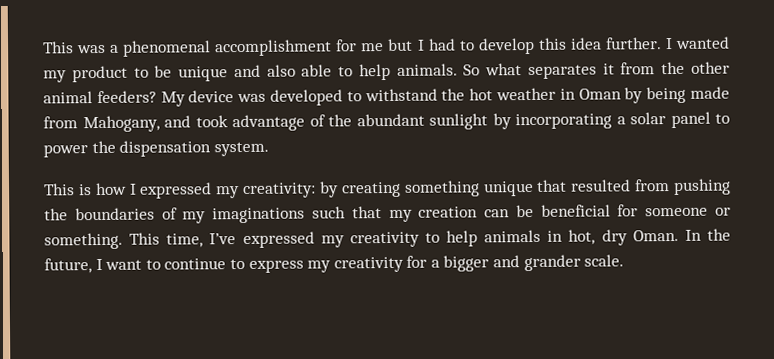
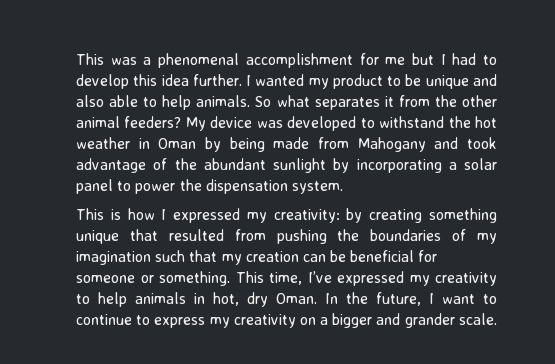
[82,115,160,133] Mahogany, -> [357,137,426,152] Mahogany
[212,207,306,224] imaginations -> [76,251,151,265] imagination
[406,255,428,268] for -> [299,317,316,325] on

